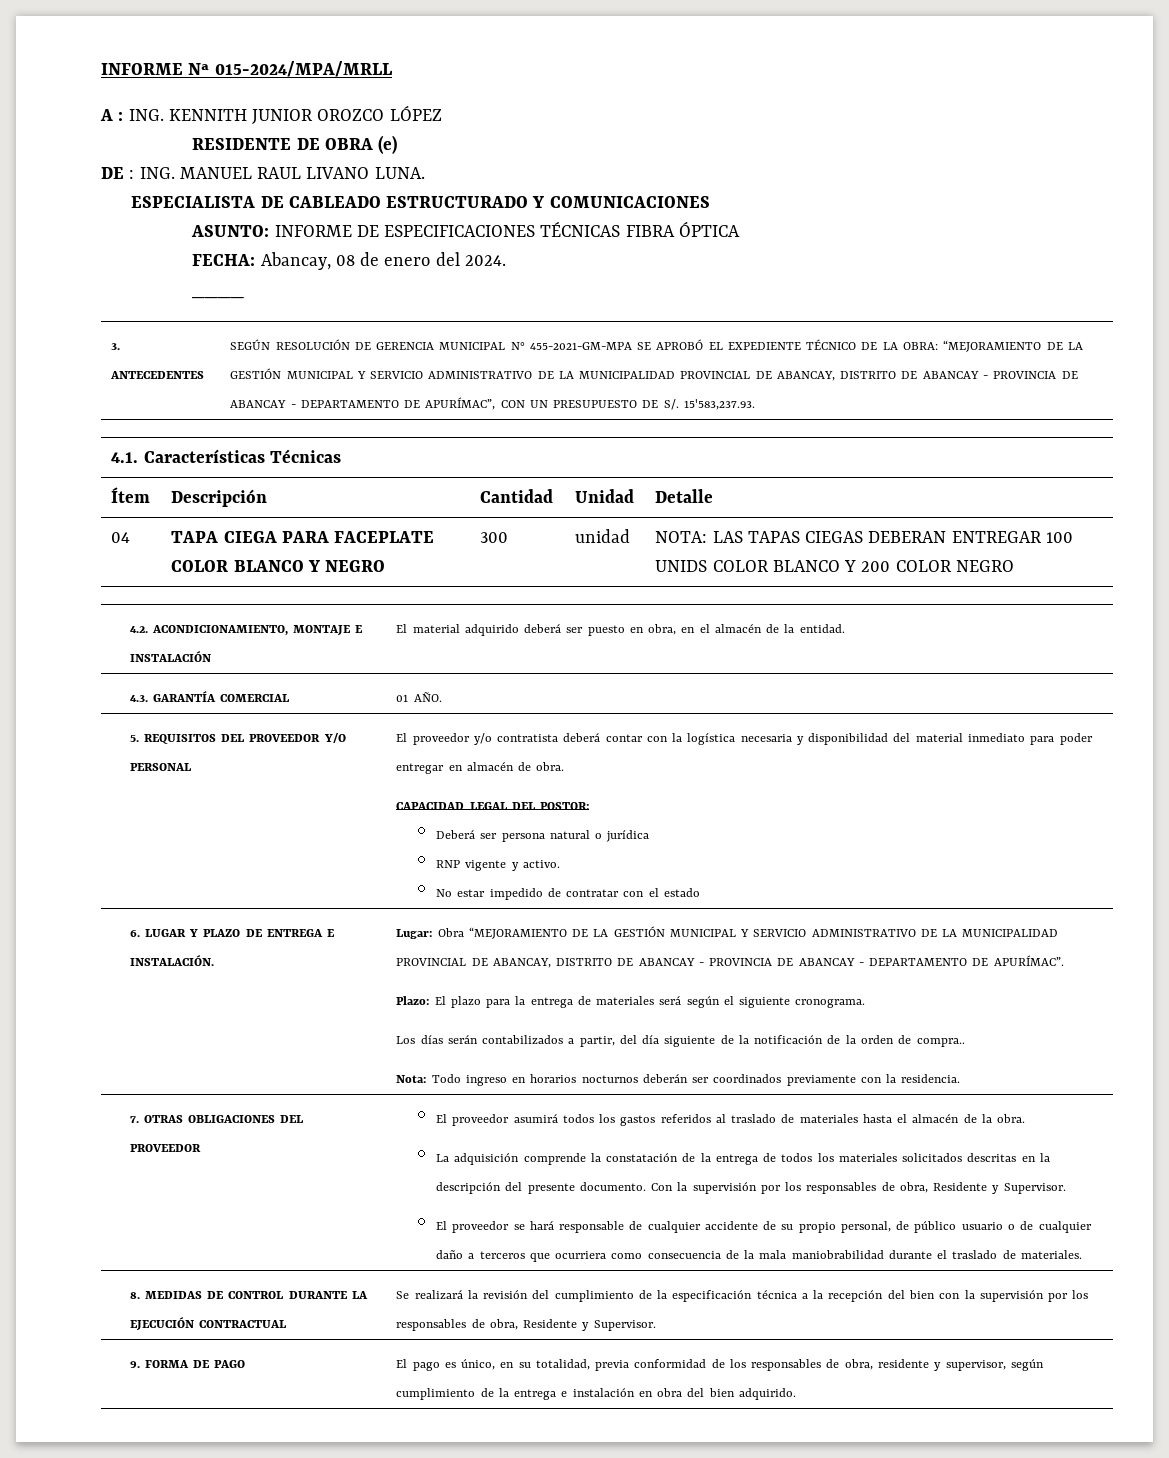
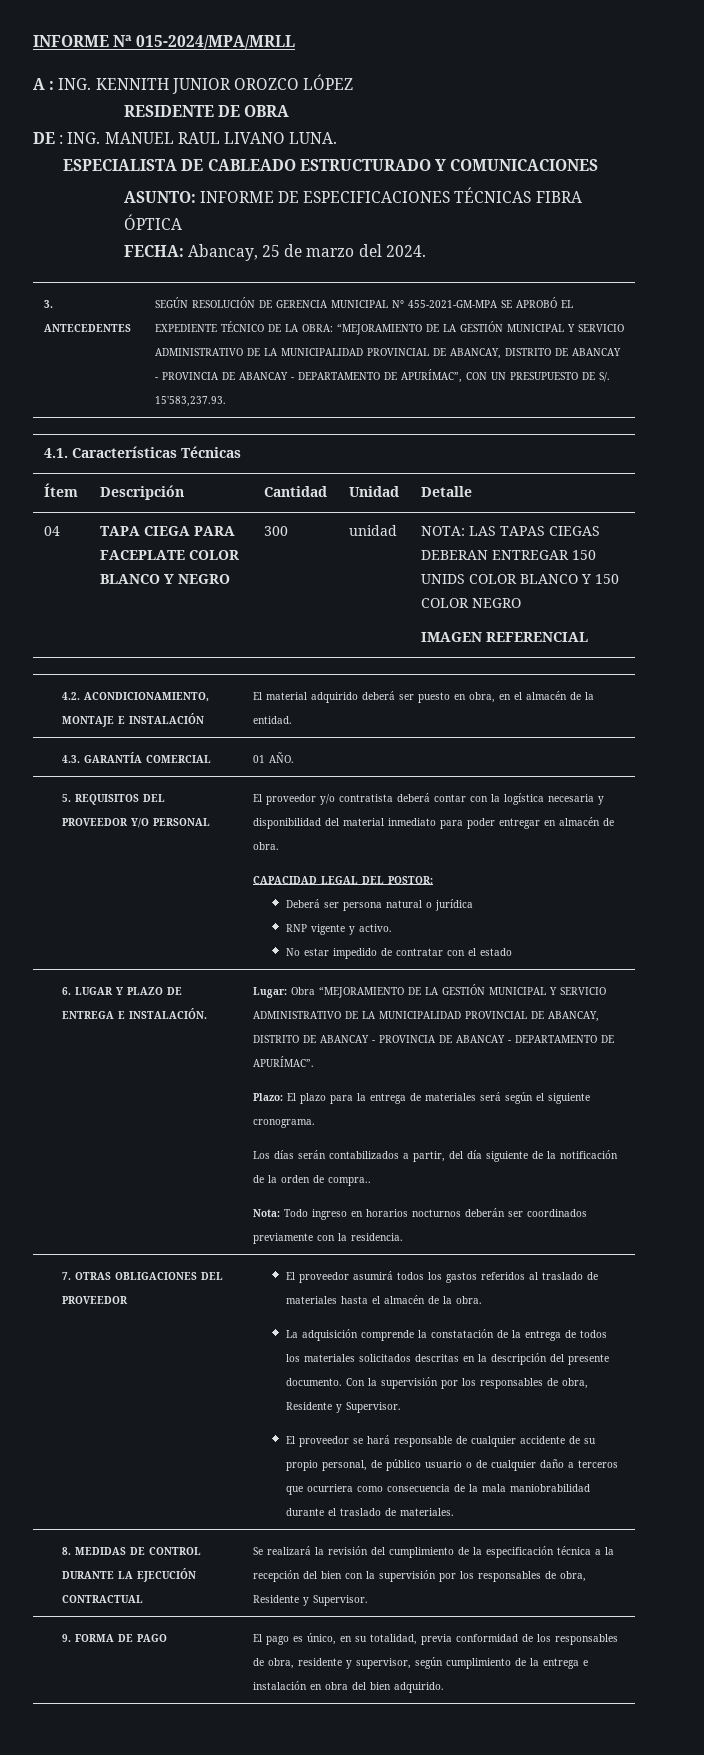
[378,135,398,154] (e) -> (290, 111) none
[335,252,431,266] 08 de enero -> [262,244,355,257] 25 de marzo
[192,295,245,299] // ____ -> (426, 251) none
[1045,532,1073,543] 100 -> [571,550,596,560] 150
[861,561,891,572] 200 -> [594,574,619,584] 150
(1014, 566) none -> [420,632,588,642] // IMAGEN REFERENCIAL

